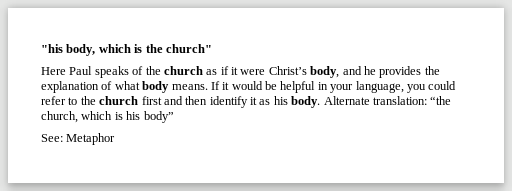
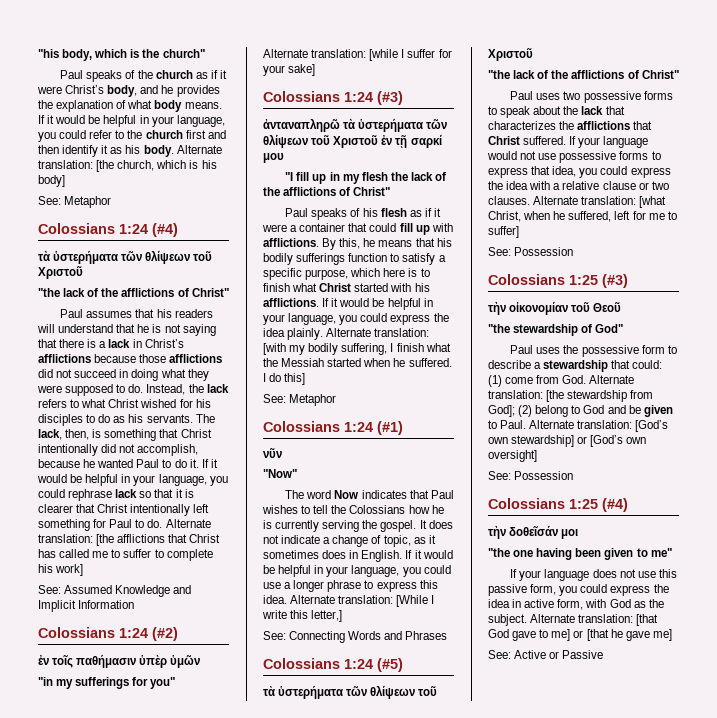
[41,67,66,75] Here -> (205, 53) none
[430,96,452,105] “the -> [96,160,115,172] [the
[143,111,174,123] [41,133,116,145] body” // See: Metaphor -> [38,175,65,187] [38,196,112,208] [38,223,178,237] [38,250,213,264] [38,266,83,279] [38,288,229,297] [60,309,213,318] [37,324,216,336] [38,339,184,348] [38,354,223,363] [38,369,209,381] [37,384,229,396] [38,399,211,408] [38,414,215,426] [38,429,212,441] [38,444,199,456] [38,459,218,468] [37,474,228,486] [38,489,194,501] [38,504,210,516] [38,519,211,531] [38,534,221,546] [38,549,213,561] [38,564,84,576] [38,585,192,597] [38,600,135,612] [38,627,178,641] [38,654,201,668] [38,677,176,689] [263,49,452,61] [263,64,316,76] [263,91,403,105] [263,118,448,132] [263,134,442,148] [263,153,284,163] [285,172,447,184] [263,187,391,196] [285,208,441,220] [262,223,453,235] [263,238,452,250] [263,253,446,265] [263,268,430,280] [263,283,430,292] [263,298,433,310] [263,313,449,325] [263,328,430,340] [263,343,451,355] [263,358,452,367] [263,373,306,385] [263,394,337,406] [263,421,403,435] [263,448,282,458] [263,469,297,478] [285,490,454,499] [262,505,444,514] [263,520,453,532] [263,535,436,547] [263,550,453,562] [263,565,451,577] [263,580,438,592] [263,595,435,607] [262,610,343,622] [263,631,448,643] [263,658,403,672] [263,685,438,699] [488,48,533,61] [488,70,679,79] [510,91,673,103] [488,106,625,118] [488,121,653,130] [488,136,649,148] [487,151,661,163] [488,166,671,178] [488,181,669,190] [488,196,667,208] [488,211,677,222] [488,226,519,238] [488,247,574,256] [488,274,628,288] [488,301,622,315] [488,324,624,336] [510,345,677,357] [488,360,663,372] [488,375,635,387] [488,390,654,402] [488,405,673,417] [488,420,669,432] [488,435,647,447] [488,450,537,462] [488,471,574,480] [488,498,628,512] [488,525,579,539] [488,548,672,560] [510,569,677,581] [488,584,669,596] [488,599,664,610] [488,614,659,626] [488,629,672,641] [488,650,604,659] body] // See: Metaphor // Colossians 1:24 (#4) // τὰ ὑστερήματα τῶν θλίψεων τοῦ Χριστοῦ // "the lack of the afflictions of Christ" // Paul assumes that his readers will understand that he is not saying that there is a lack in Christ’s afflictions because those afflictions did not succeed in doing what they were supposed to do. Instead, the lack refers to what Christ wished for his disciples to do as his servants. The lack, then, is something that Christ intentionally did not accomplish, because he wanted Paul to do it. If it would be helpful in your language, you could rephrase lack so that it is clearer that Christ intentionally left something for Paul to do. Alternate translation: [the afflictions that Christ has called me to suffer to complete his work] // See: Assumed Knowledge and Implicit Information // Colossians 1:24 (#2) // ἐν τοῖς παθήμασιν ὑπὲρ ὑμῶν // "in my sufferings for you" // Alternate translation: [while I suffer for your sake] // Colossians 1:24 (#3) // ἀνταναπληρῶ τὰ ὑστερήματα τῶν θλίψεων τοῦ Χριστοῦ ἐν τῇ σαρκί μου // "I fill up in my flesh the lack of the afflictions of Christ" // Paul speaks of his flesh as if it were a container that could fill up with afflictions. By this, he means that his bodily sufferings function to satisfy a specific purpose, which here is to finish what Christ started with his afflictions. If it would be helpful in your language, you could express the idea plainly. Alternate translation: [with my bodily suffering, I finish what the Messiah started when he suffered. I do this] // See: Metaphor // Colossians 1:24 (#1) // νῦν // "Now" // The word Now indicates that Paul wishes to tell the Colossians how he is currently serving the gospel. It does not indicate a change of topic, as it sometimes does in English. If it would be helpful in your language, you could use a longer phrase to express this idea. Alternate translation: [While I write this letter,] // See: Connecting Words and Phrases // Colossians 1:24 (#5) // τὰ ὑστερήματα τῶν θλίψεων τοῦ Χριστοῦ // "the lack of the afflictions of Christ" // Paul uses two possessive forms to speak about the lack that characterizes the afflictions that Christ suffered. If your language would not use possessive forms to express that idea, you could express the idea with a relative clause or two clauses. Alternate translation: [what Christ, when he suffered, left for me to suffer] // See: Possession // Colossians 1:25 (#3) // τὴν οἰκονομίαν τοῦ Θεοῦ // "the stewardship of God" // Paul uses the possessive form to describe a stewardship that could: (1) come from God. Alternate translation: [the stewardship from God]; (2) belong to God and be given to Paul. Alternate translation: [God’s own stewardship] or [God’s own oversight] // See: Possession // Colossians 1:25 (#4) // τὴν δοθεῖσάν μοι // "the one having been given to me" // If your language does not use this passive form, you could express the idea in active form, with God as the subject. Alternate translation: [that God gave to me] or [that he gave me] // See: Active or Passive

